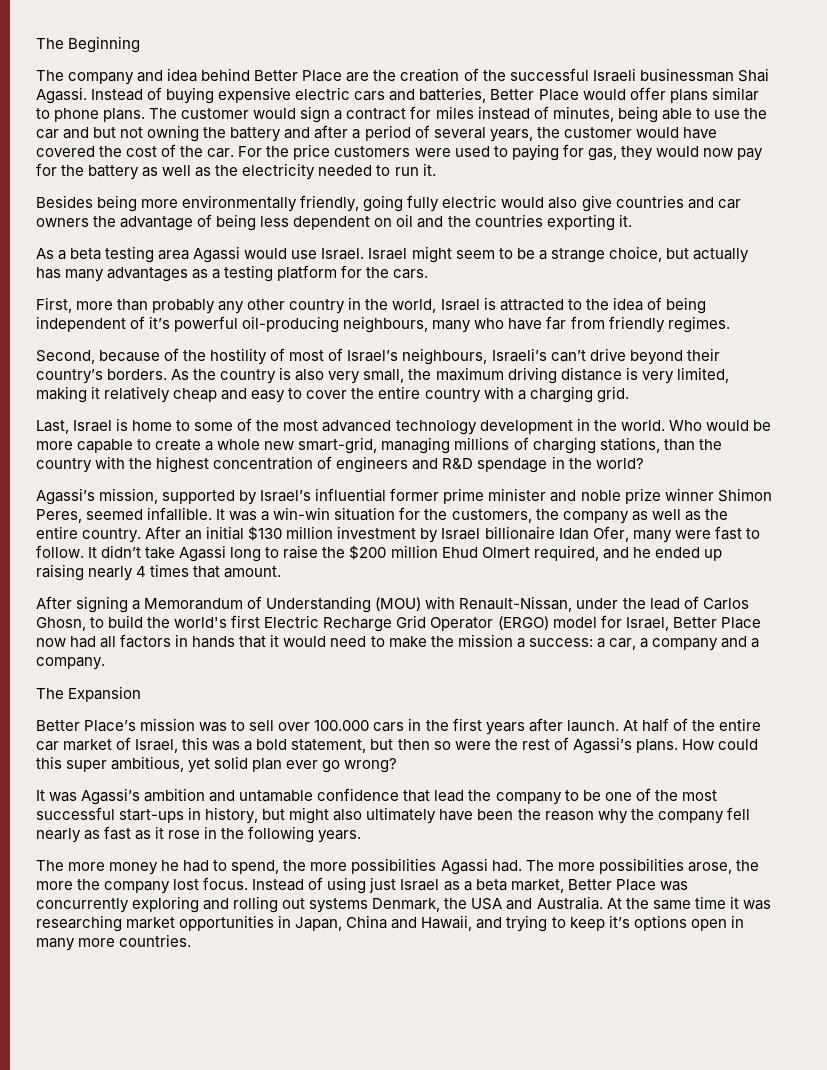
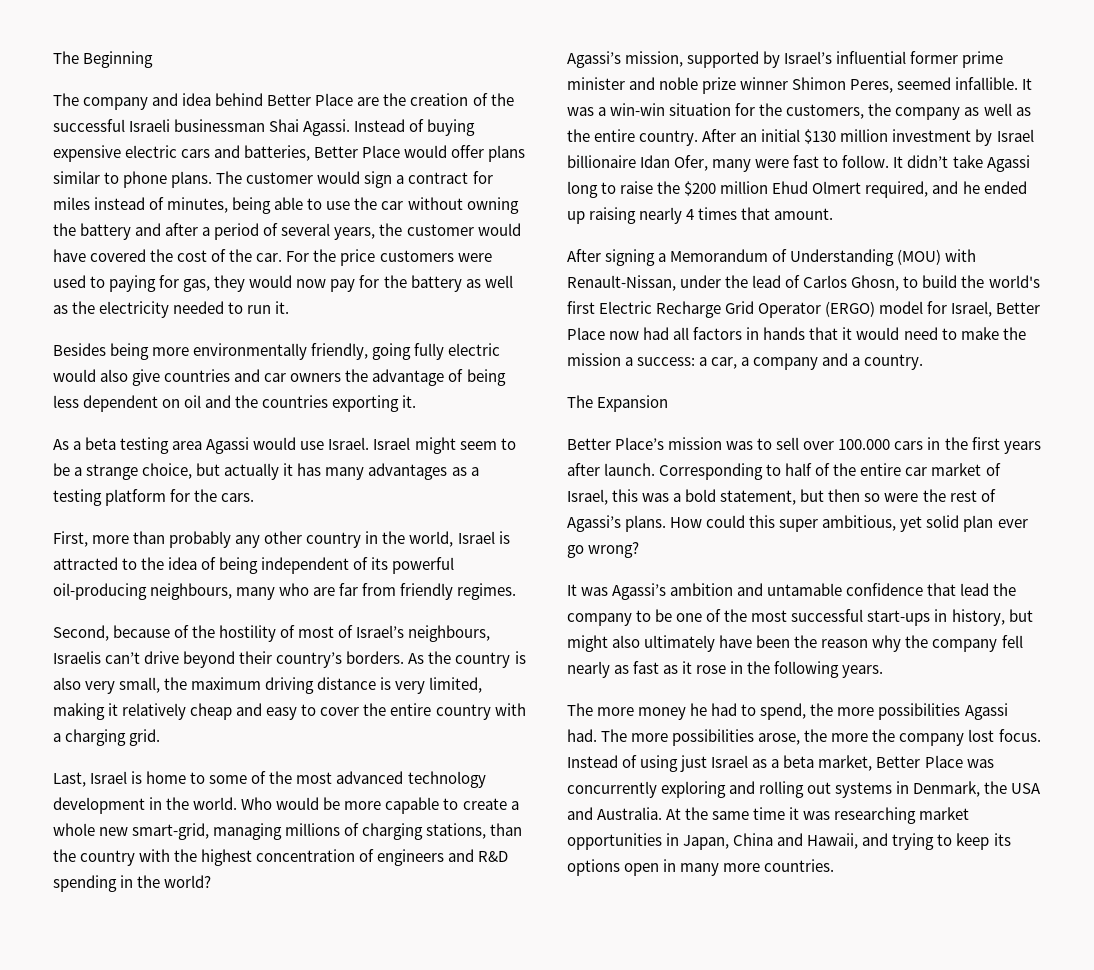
[63,127,144,139] and but not -> [407,197,463,210] without
(749, 255) none -> [283,463,294,476] it
[149,316,171,329] it’s -> [371,557,389,570] its
[508,318,543,330] have -> [313,587,336,596] are
[491,348,547,362] Israeli’s -> [53,651,101,664] Israelis
[477,458,548,473] spendage -> [53,875,117,892] spending
[36,657,105,670] company. -> [864,354,924,370] country.
[622,720,638,731] At -> [659,463,782,480] Corresponding to
(369, 905) none -> [896,781,910,794] in
[608,915,630,928] it’s -> [993,833,1011,846] its

